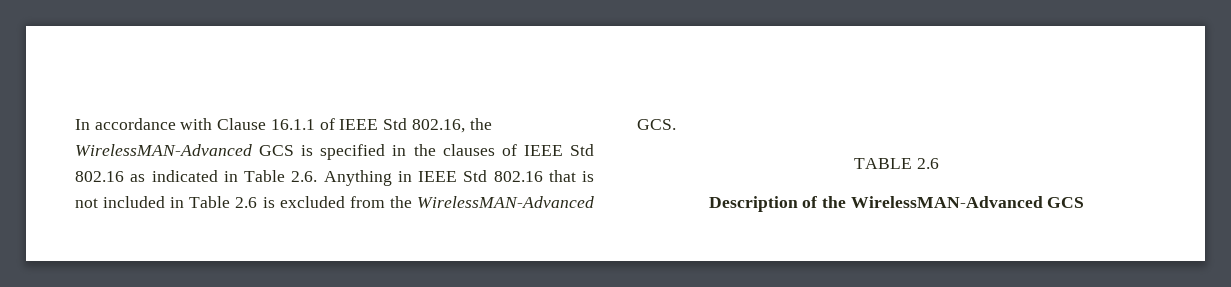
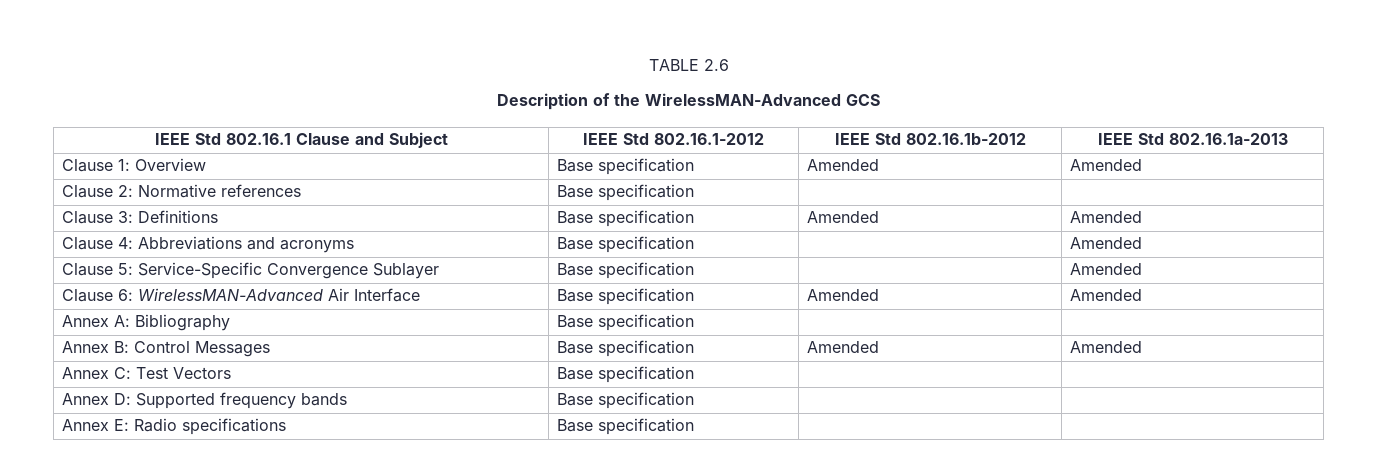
[75,118,492,133] [75,144,594,160] [75,170,594,186] [75,196,594,208] [637,119,676,130] In accordance with Clause 16.1.1 of IEEE Std 802.16, the WirelessMAN-Advanced GCS is specified in the clauses of IEEE Std 802.16 as indicated in Table 2.6. Anything in IEEE Std 802.16 that is not included in Table 2.6 is excluded from the WirelessMAN-Advanced GCS. // -> (648, 65) none
(1085, 202) none -> [154,132,448,148] [583,133,764,145] [834,133,1026,145] [1097,133,1288,145] [62,158,207,172] [557,158,695,175] [807,159,880,171] [1070,159,1143,171] [62,184,302,198] [557,184,695,201] [62,210,219,224] [557,210,695,227] [807,211,880,223] [1070,211,1143,223] [62,236,355,253] [557,236,695,253] [1070,237,1143,249] [62,262,440,279] [557,262,695,279] [1070,263,1143,275] [62,288,421,302] [557,288,695,305] [807,289,880,301] [1070,289,1143,301] [62,314,231,331] [557,314,695,331] [62,341,271,357] [557,340,695,357] [807,341,880,353] [1070,341,1143,353] [62,367,232,379] [557,366,695,383] [62,392,348,409] [557,392,695,409] [62,418,287,435] [557,418,695,435] // IEEE Std 802.16.1 Clause and Subject | IEEE Std 802.16.1-2012 | IEEE Std 802.16.1b-2012 | IEEE Std 802.16.1a-2013 // Clause 1: Overview | Base specification | Amended | Amended // Clause 2: Normative references | Base specification | | // Clause 3: Definitions | Base specification | Amended | Amended // Clause 4: Abbreviations and acronyms | Base specification | | Amended // Clause 5: Service-Specific Convergence Sublayer | Base specification | | Amended // Clause 6: WirelessMAN-Advanced Air Interface | Base specification | Amended | Amended // Annex A: Bibliography | Base specification | | // Annex B: Control Messages | Base specification | Amended | Amended // Annex C: Test Vectors | Base specification | | // Annex D: Supported frequency bands | Base specification | | // Annex E: Radio specifications | Base specification | |

